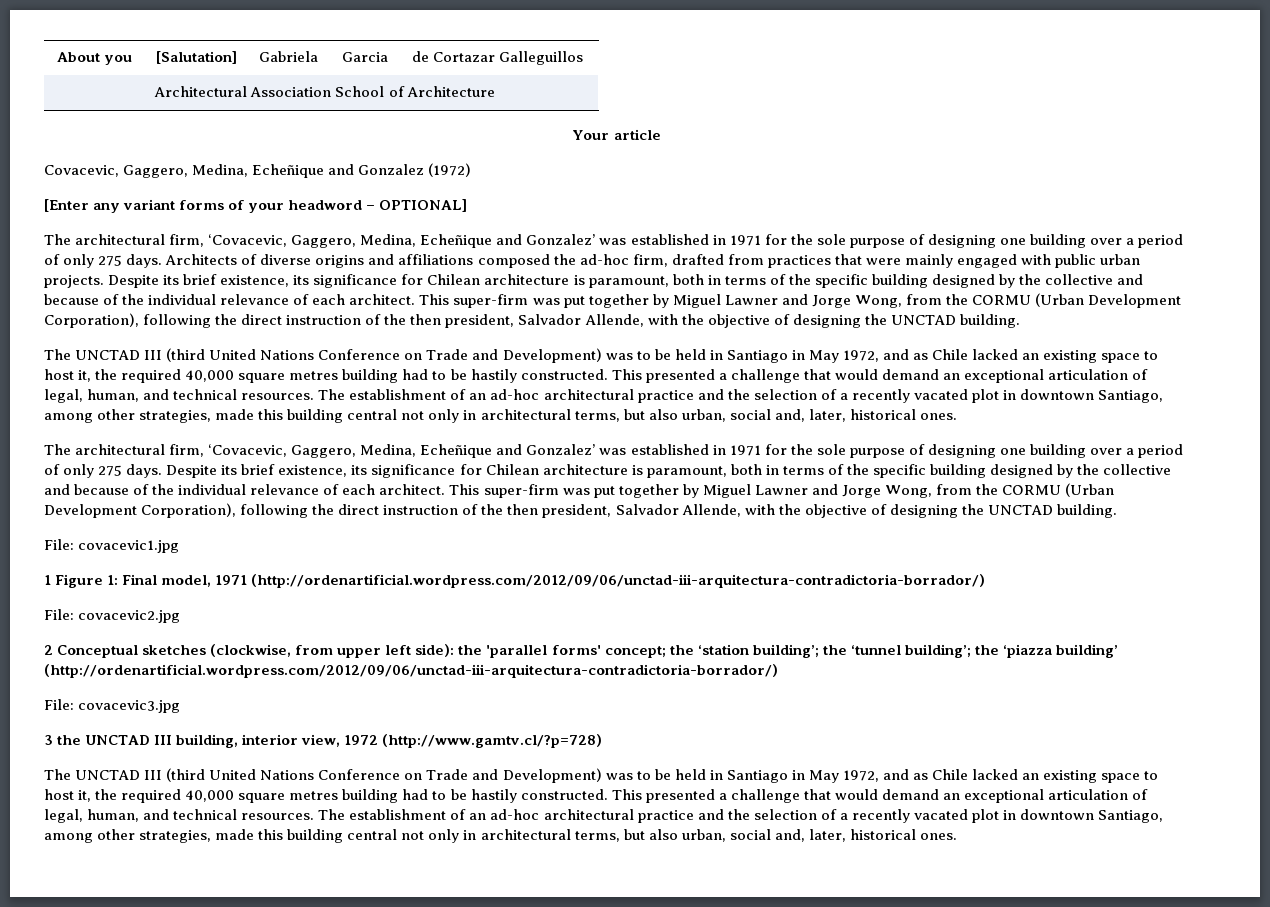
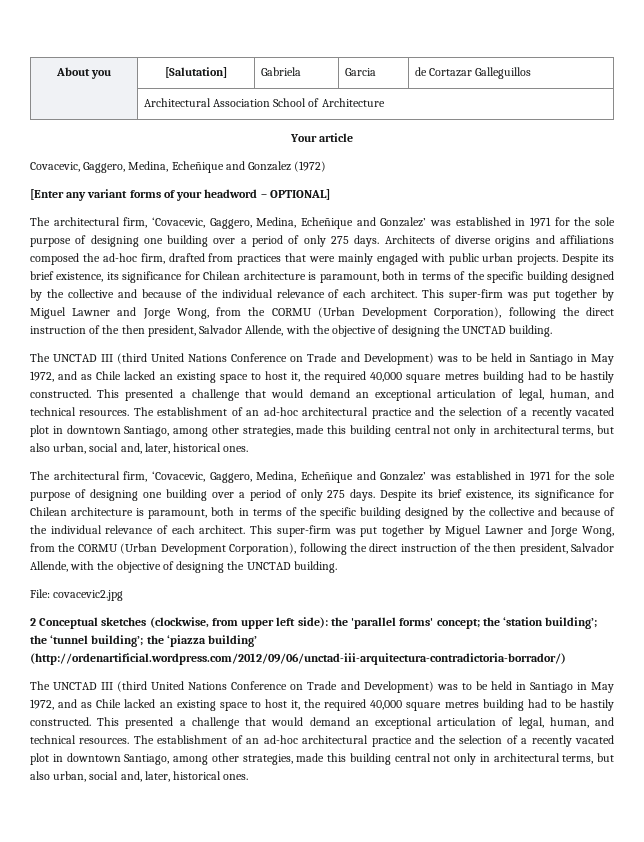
[44,539,180,553] [44,574,986,588] // File: covacevic1.jpg // 1 Figure 1: Final model, 1971 (http://ordenartificial.wordpress.com/2012/09/06/unctad-iii-arquitectura-contradictoria-borrador/) -> (337, 567) none
[44,699,181,713] [44,734,603,748] // File: covacevic3.jpg // 3 the UNCTAD III building, interior view, 1972 (http://www.gamtv.cl/?p=728) -> (566, 659) none

